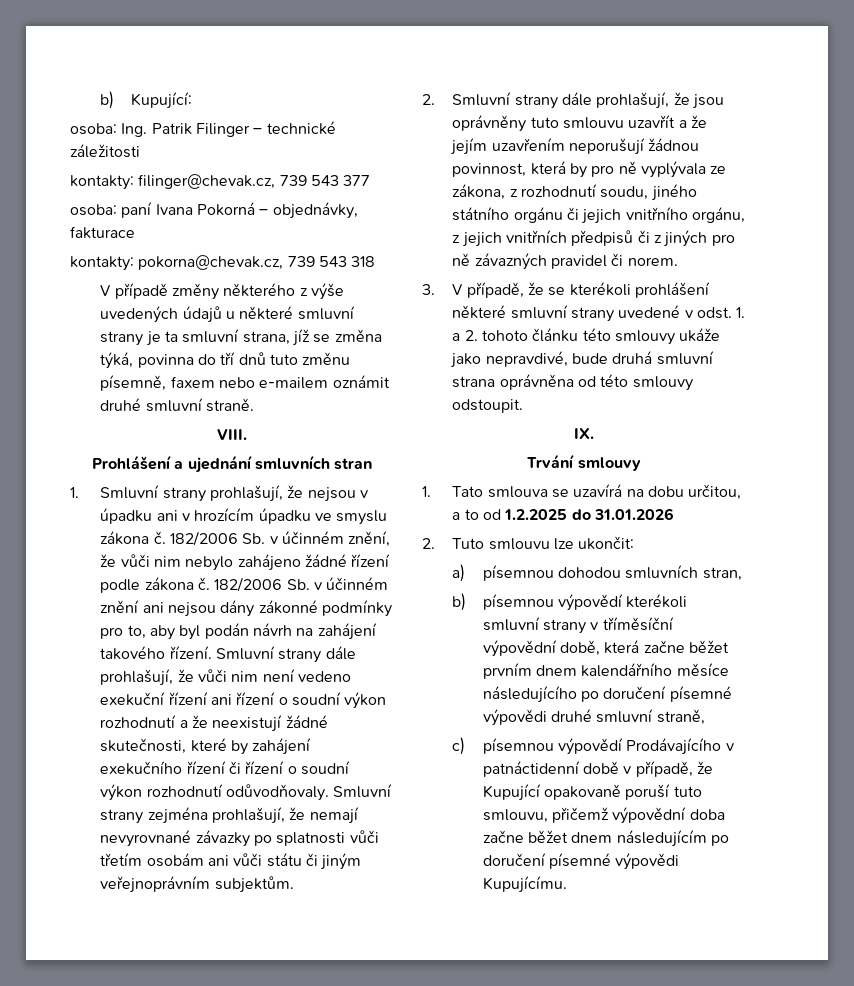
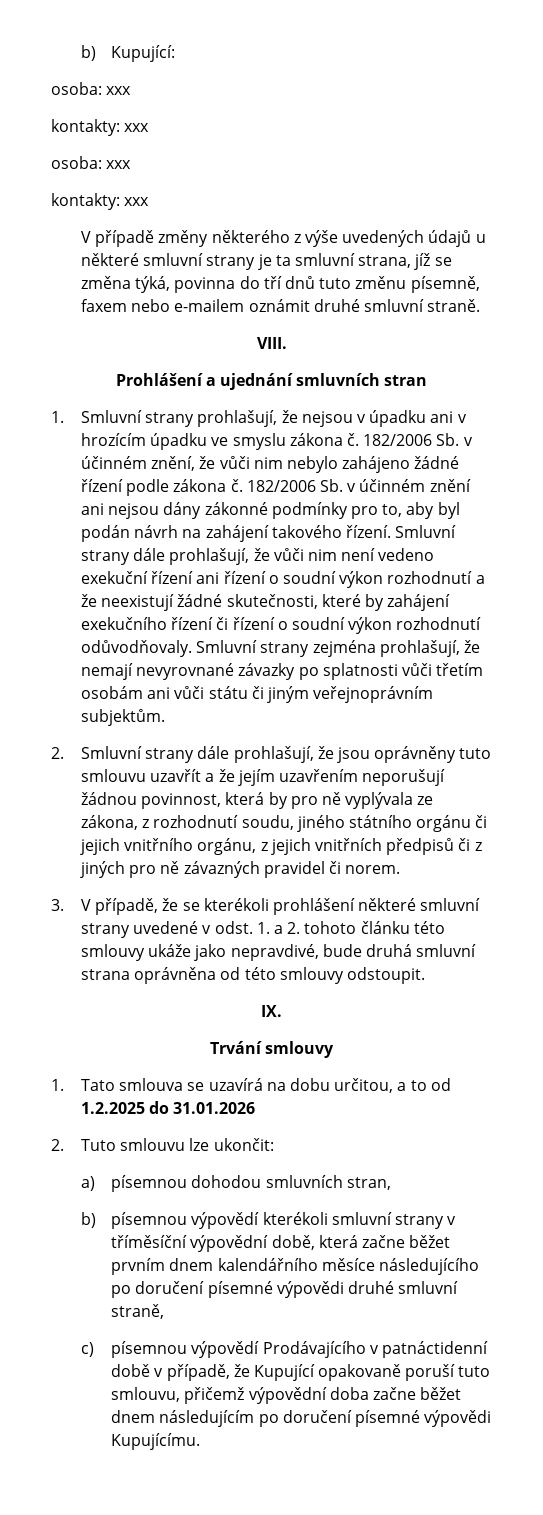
[121,121,336,137] [70,144,140,158] [70,174,371,190] [70,202,358,219] [70,226,135,239] [70,255,376,271] Ing. Patrik Filinger – technické záležitosti // kontakty: filinger@chevak.cz, 739 543 377 // osoba: paní Ivana Pokorná – objednávky, fakturace // kontakty: pokorna@chevak.cz, 739 543 318 -> [106,86,132,95] [51,119,150,136] [51,156,132,169] [51,193,150,210] xxx // kontakty: xxx // osoba: xxx // kontakty: xxx

